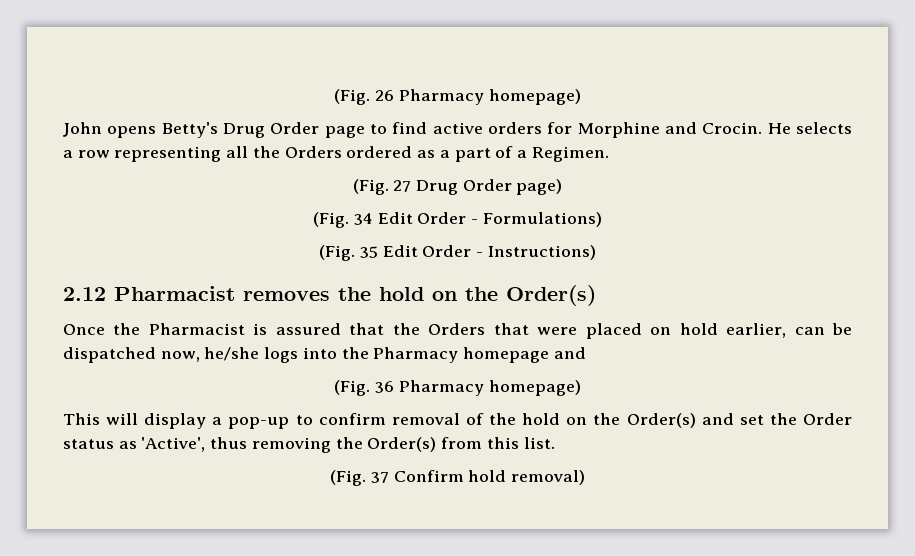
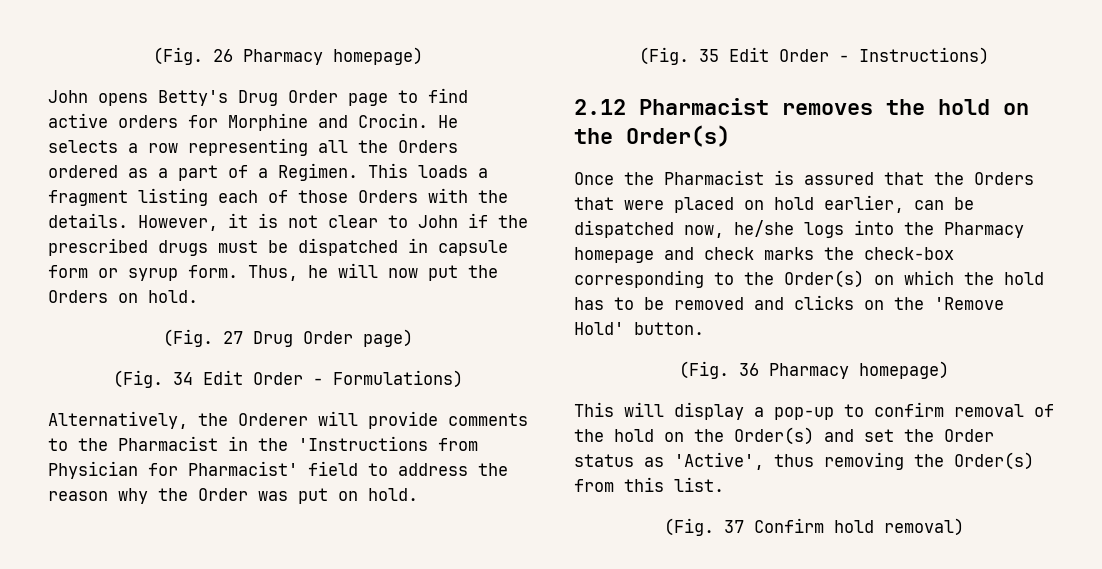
(609, 154) none -> [368,163,488,178] [48,188,508,206] [48,213,528,231] [48,238,508,256] [48,263,498,281] [48,290,198,303] This loads a fragment listing each of those Orders with the details. However, it is not clear to John if the prescribed drugs must be dispatched in capsule form or syrup form. Thus, he will now put the Orders on hold.
(602, 219) none -> [48,411,528,429] [48,436,478,451] [48,461,508,479] [48,488,418,504] // Alternatively, the Orderer will provide comments to the Pharmacist in the 'Instructions from Physician for Pharmacist' field to address the reason why the Order was put on hold.
(586, 353) none -> [704,247,954,260] [574,270,1044,288] [574,295,1004,310] [574,322,704,335] check marks the check-box corresponding to the Order(s) on which the hold has to be removed and clicks on the 'Remove Hold' button.

